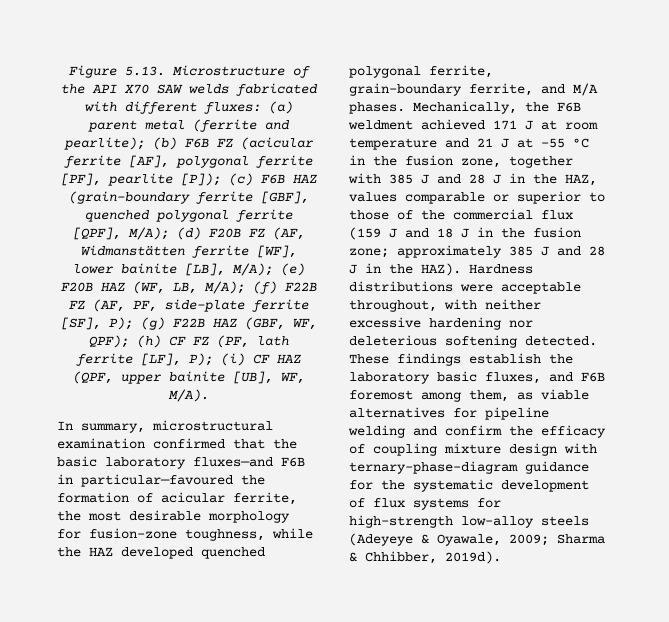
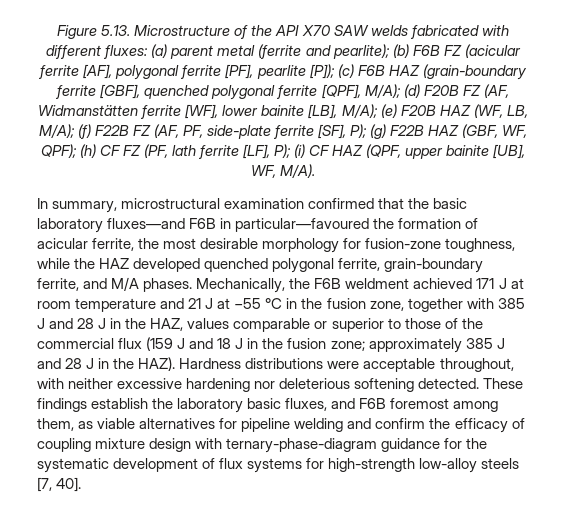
[349,533,605,546] [349,551,501,564] (Adeyeye & Oyawale, 2009; Sharma & Chhibber, 2019d). -> [37,477,82,492] [7, 40].

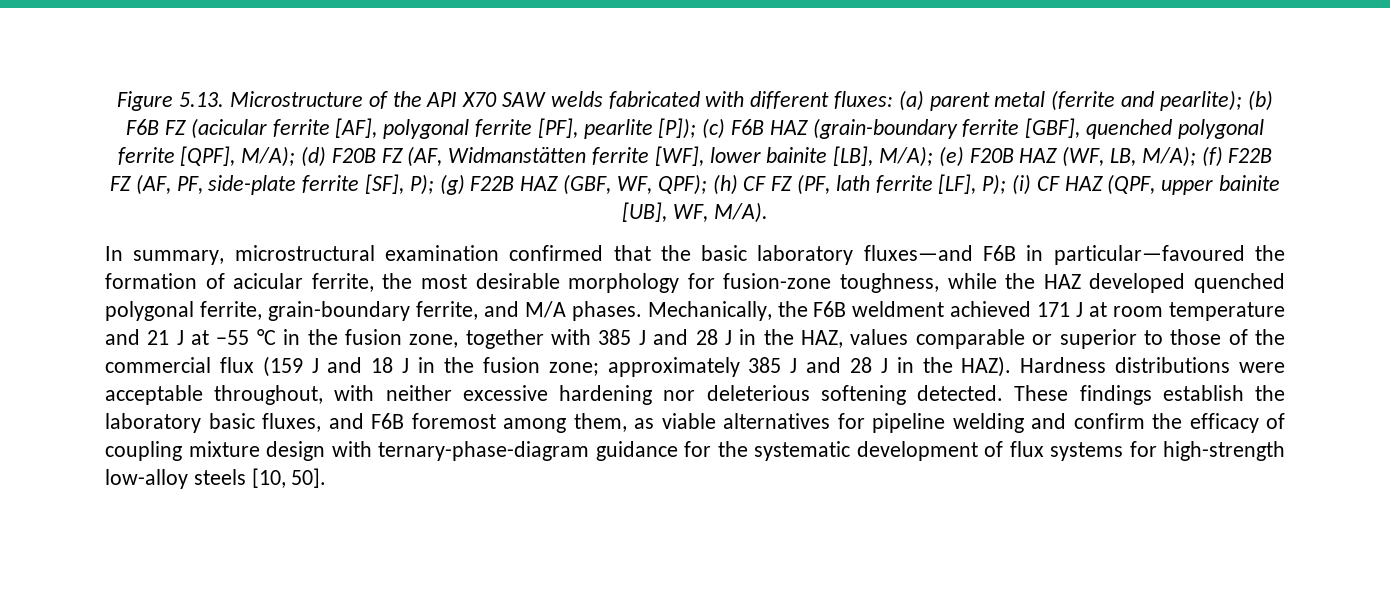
[37,477,82,492] [7, 40]. -> [251,468,327,488] [10, 50].

